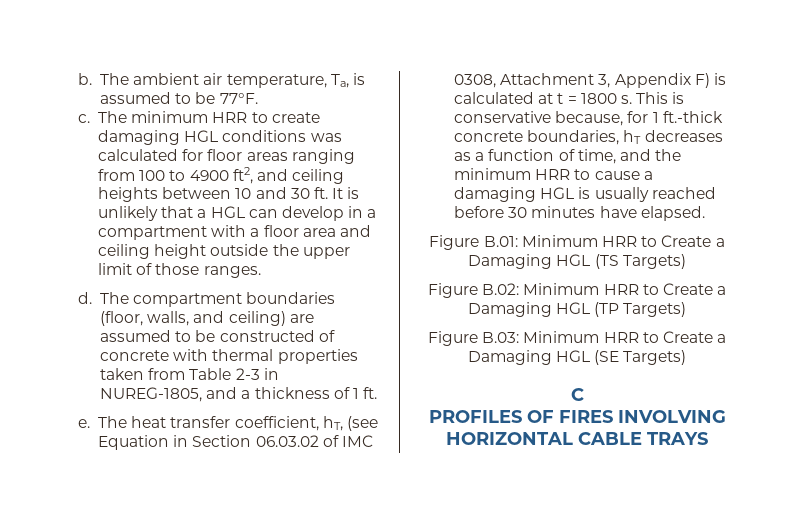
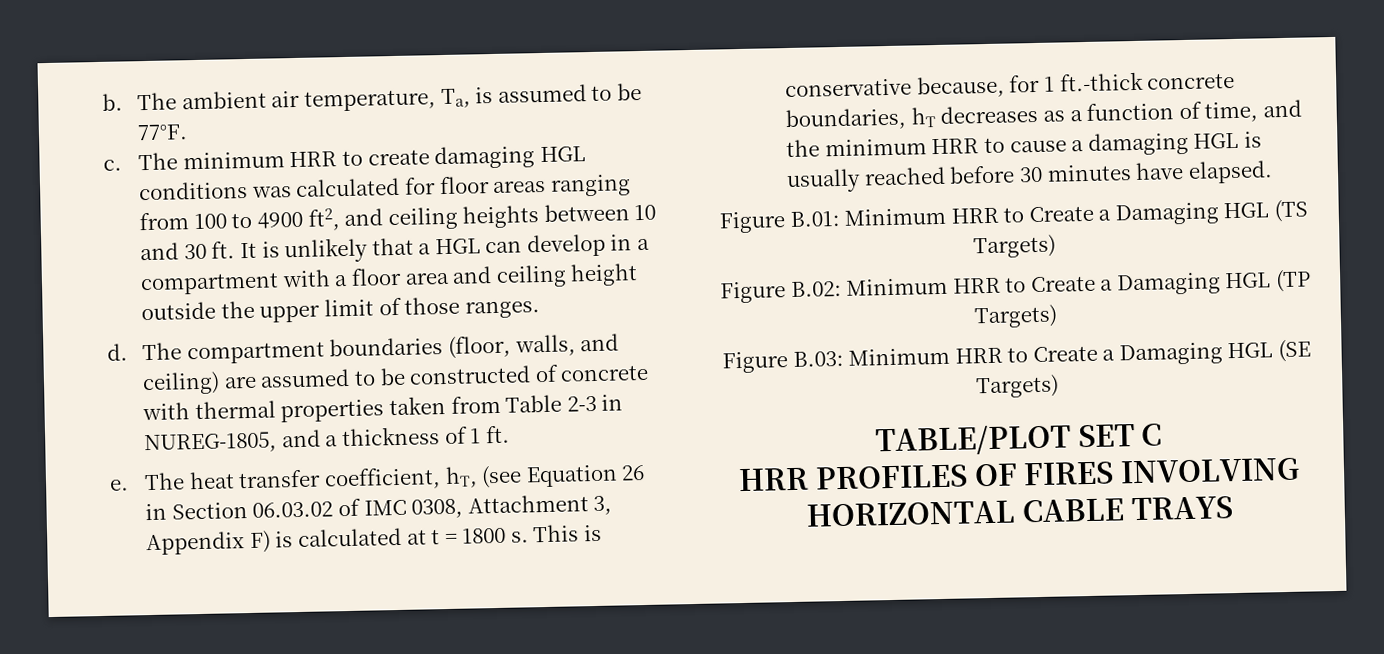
(169, 442) none -> [621,464,646,481] 26
(687, 357) none -> [874,423,1135,457] TABLE/PLOT SET
(584, 394) none -> [737,467,809,492] HRR

